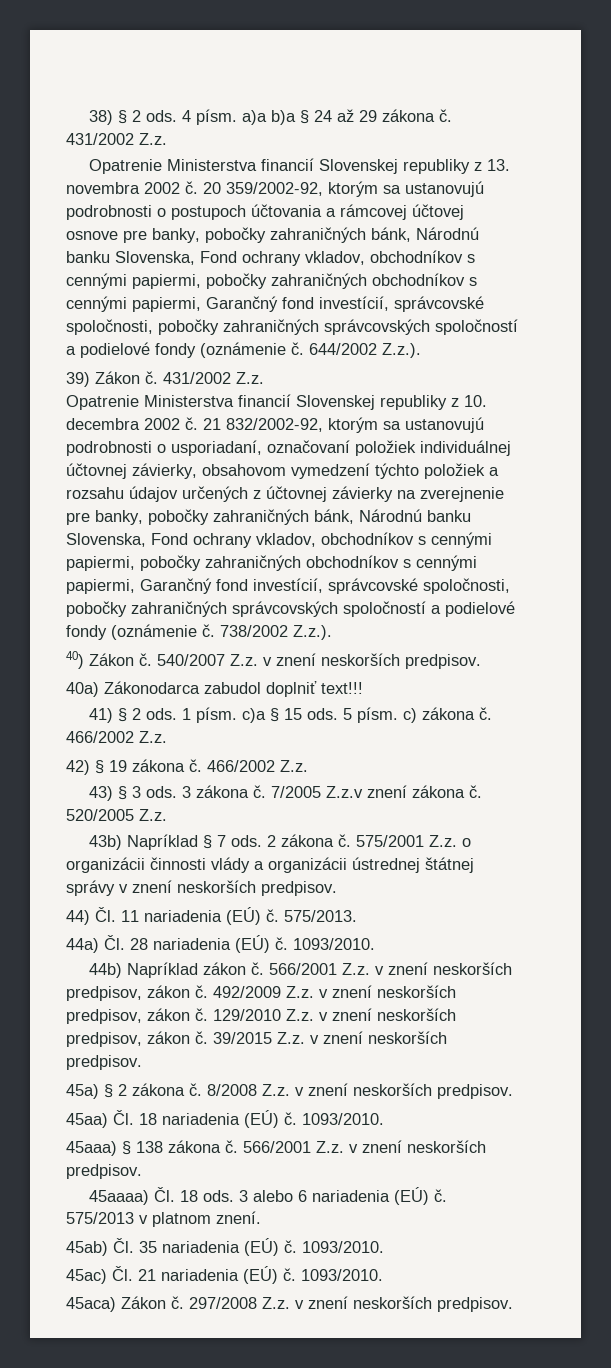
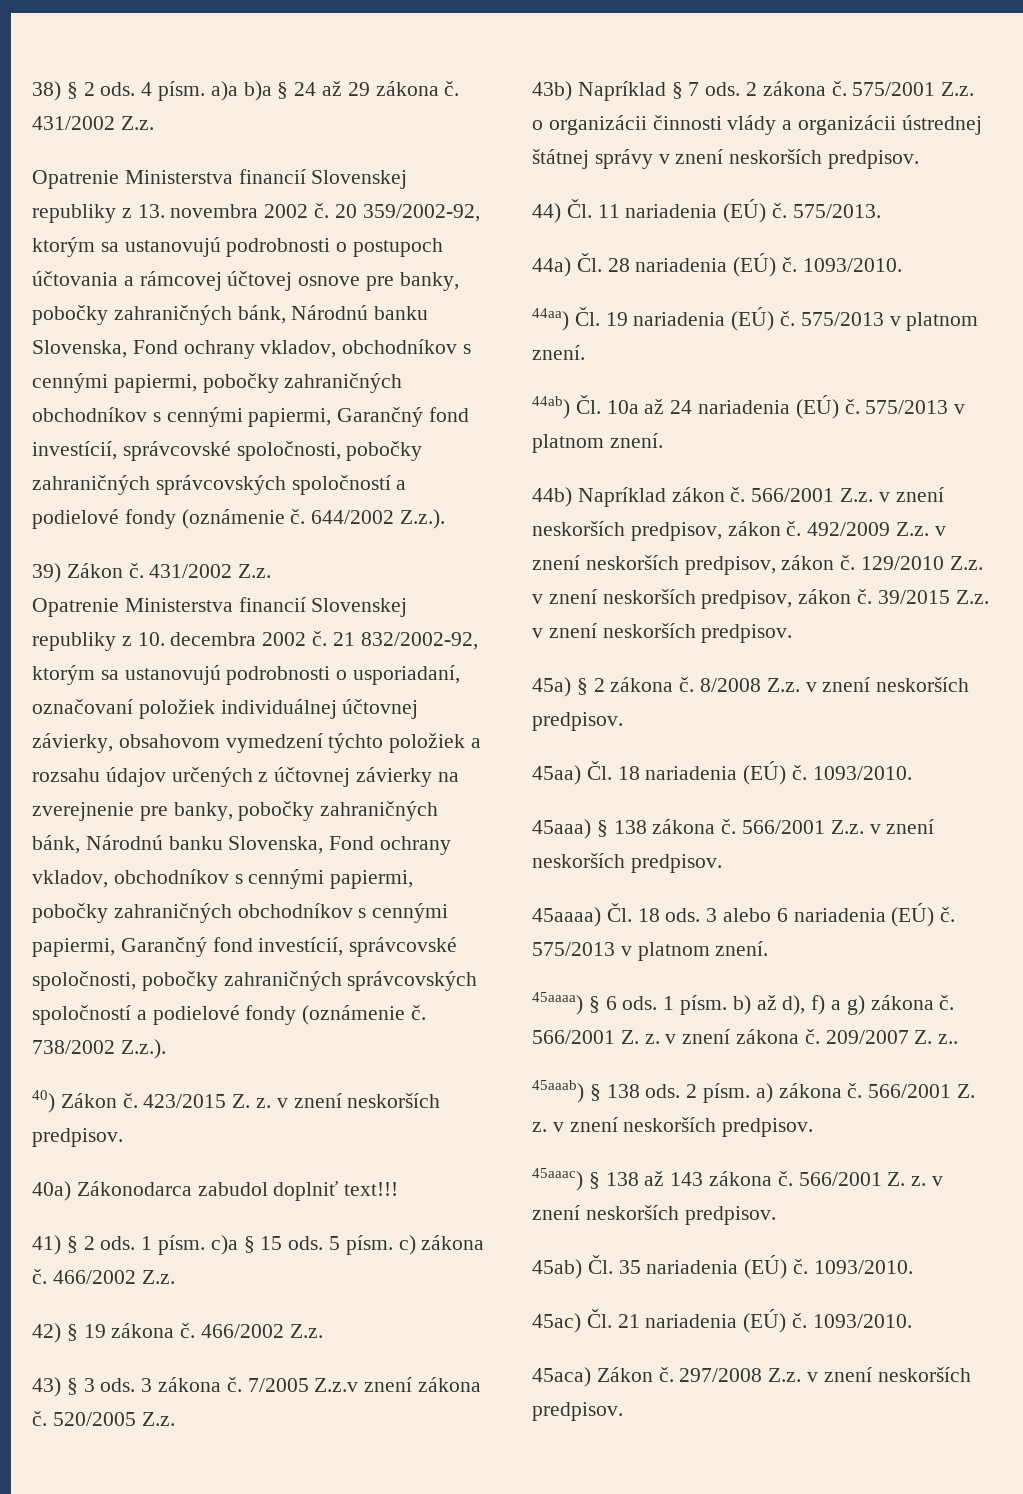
[157,654,258,666] 540/2007 Z.z. -> [143,1094,272,1108] 423/2015 Z. z.
(375, 944) none -> [532,307,979,331] [532,345,585,360] [532,395,966,419] [532,433,663,453] // 44aa) Čl. 19 nariadenia (EÚ) č. 575/2013 v platnom znení. // 44ab) Čl. 10a až 24 nariadenia (EÚ) č. 575/2013 v platnom znení.
(261, 1217) none -> [532,992,955,1015] [532,1029,959,1044] [532,1080,976,1103] [532,1117,814,1137] [532,1168,944,1191] [532,1205,776,1225] // 45aaaa) § 6 ods. 1 písm. b) až d), f) a g) zákona č. 566/2001 Z. z. v znení zákona č. 209/2007 Z. z.. // 45aaab) § 138 ods. 2 písm. a) zákona č. 566/2001 Z. z. v znení neskorších predpisov. // 45aaac) § 138 až 143 zákona č. 566/2001 Z. z. v znení neskorších predpisov.

